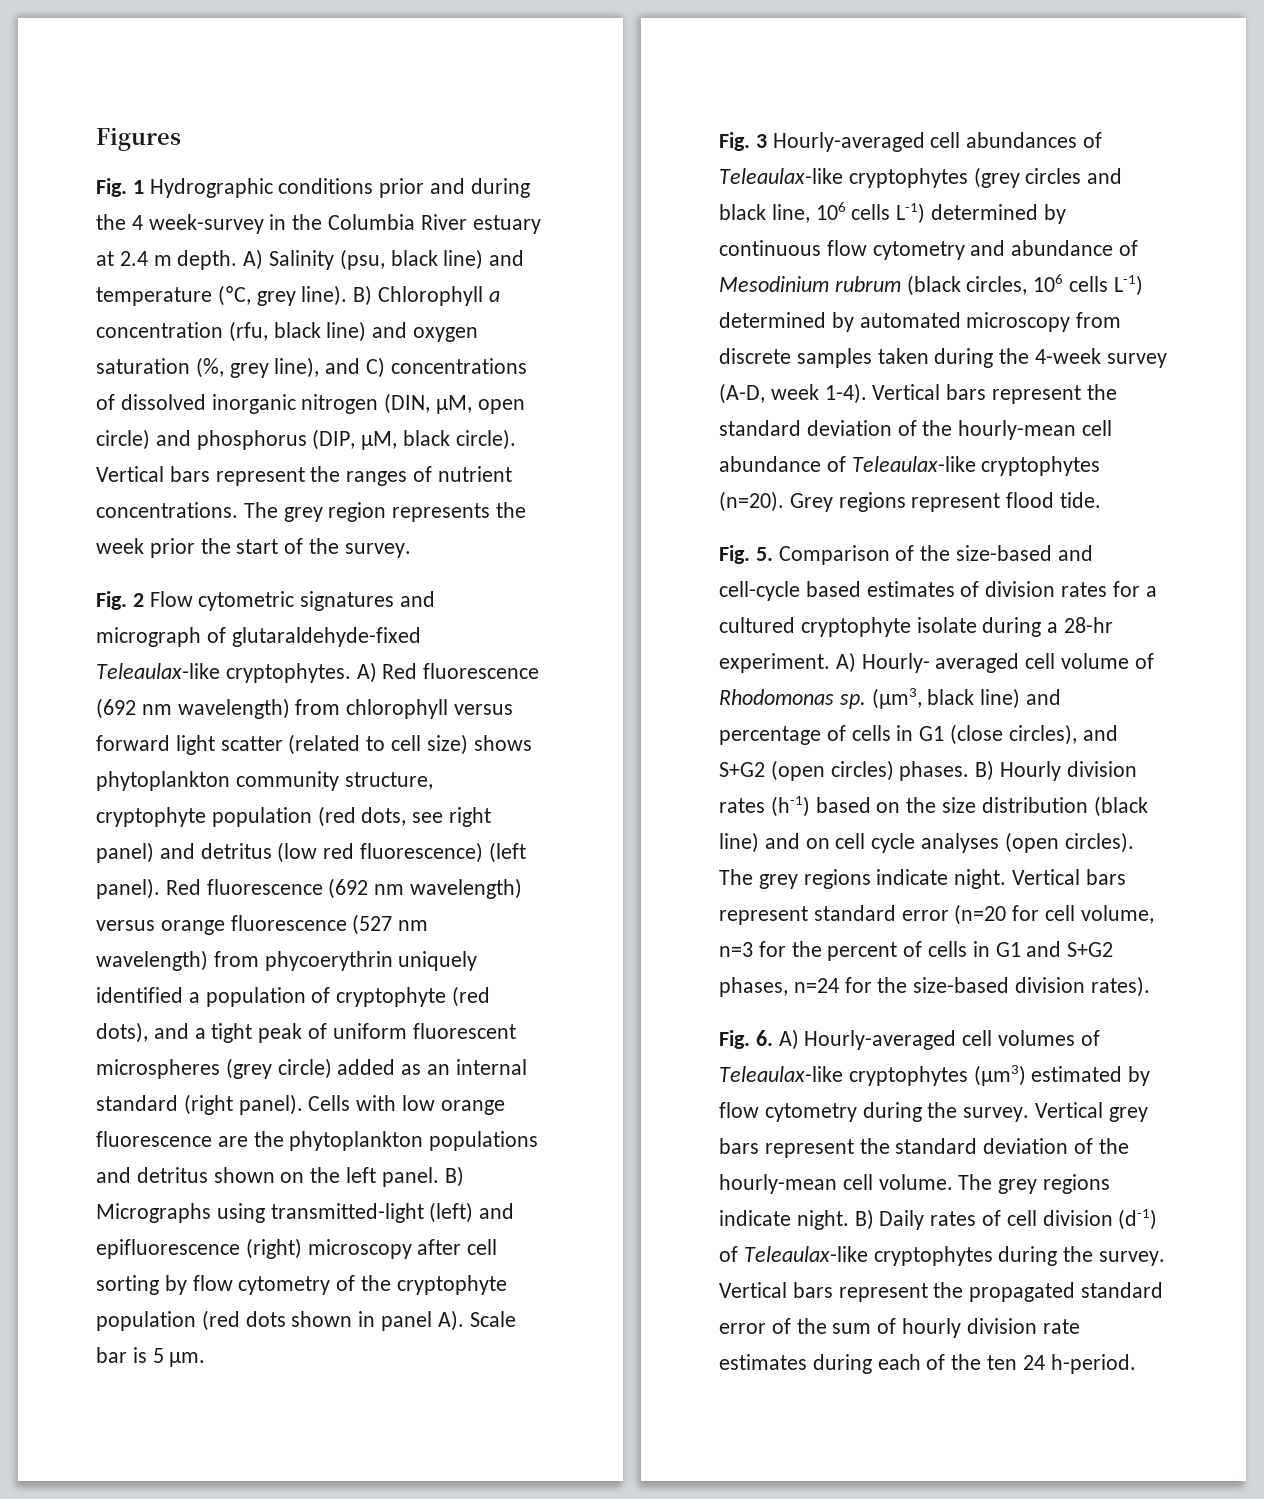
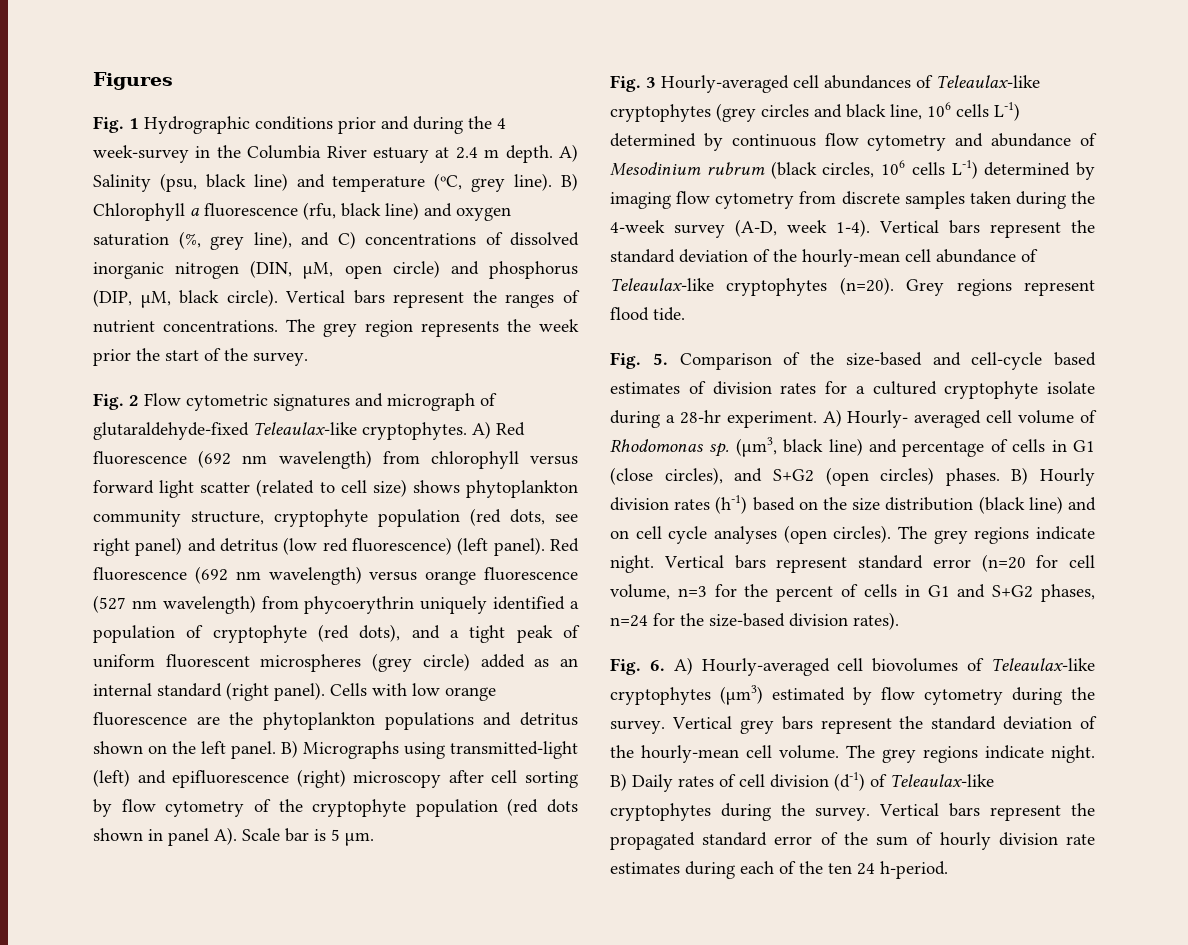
[96,322,223,338] concentration -> [204,203,298,217] fluorescence
[859,312,1071,332] automated microscopy -> [610,191,795,209] imaging flow cytometry
[998,1030,1076,1046] volumes -> [872,658,959,672] biovolumes

